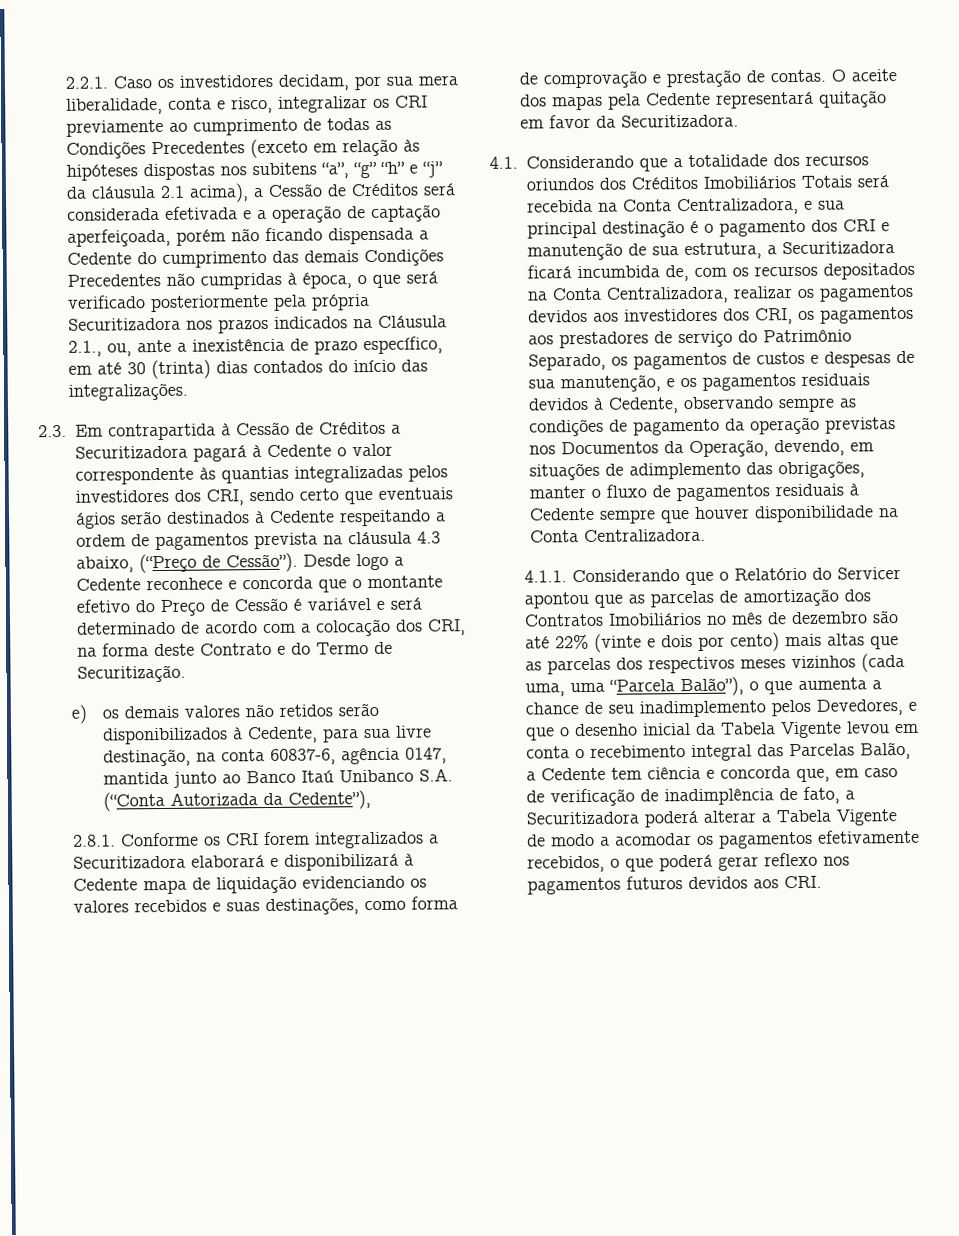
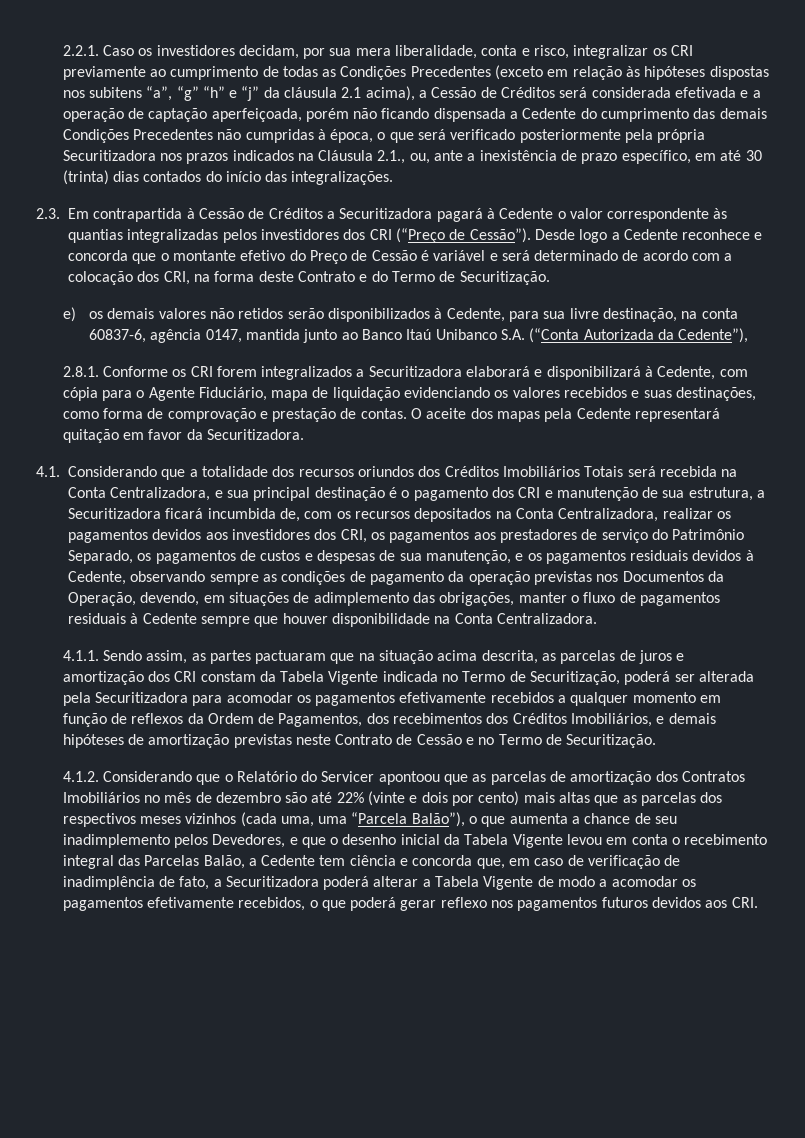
[205,487,453,506] [74,509,446,529] [75,531,441,551] [75,556,134,573] CRI, sendo certo que eventuais ágios serão destinados à Cedente respeitando a ordem de pagamentos prevista na cláusula 4.3 abaixo, -> [369,229,392,240] CRI
[73,878,139,891] Cedente -> [657,366,748,380] [62,387,267,401] Cedente, com cópia para o Agente Fiduciário,
(568, 576) none -> [102,650,685,664] [62,671,755,685] [62,692,722,706] [62,713,716,727] [62,734,657,748] [62,771,99,782] Sendo assim, as partes pactuaram que na situação acima descrita, as parcelas de juros e amortização dos CRI constam da Tabela Vigente indicada no Termo de Securitização, poderá ser alterada pela Securitizadora para acomodar os pagamentos efetivamente recebidos a qualquer momento em função de reflexos da Ordem de Pagamentos, dos recebimentos dos Créditos Imobiliários, e demais hipóteses de amortização previstas neste Contrato de Cessão e no Termo de Securitização. // 4.1.2.
[524,591,590,609] apontou -> [378,771,440,785] apontoou

